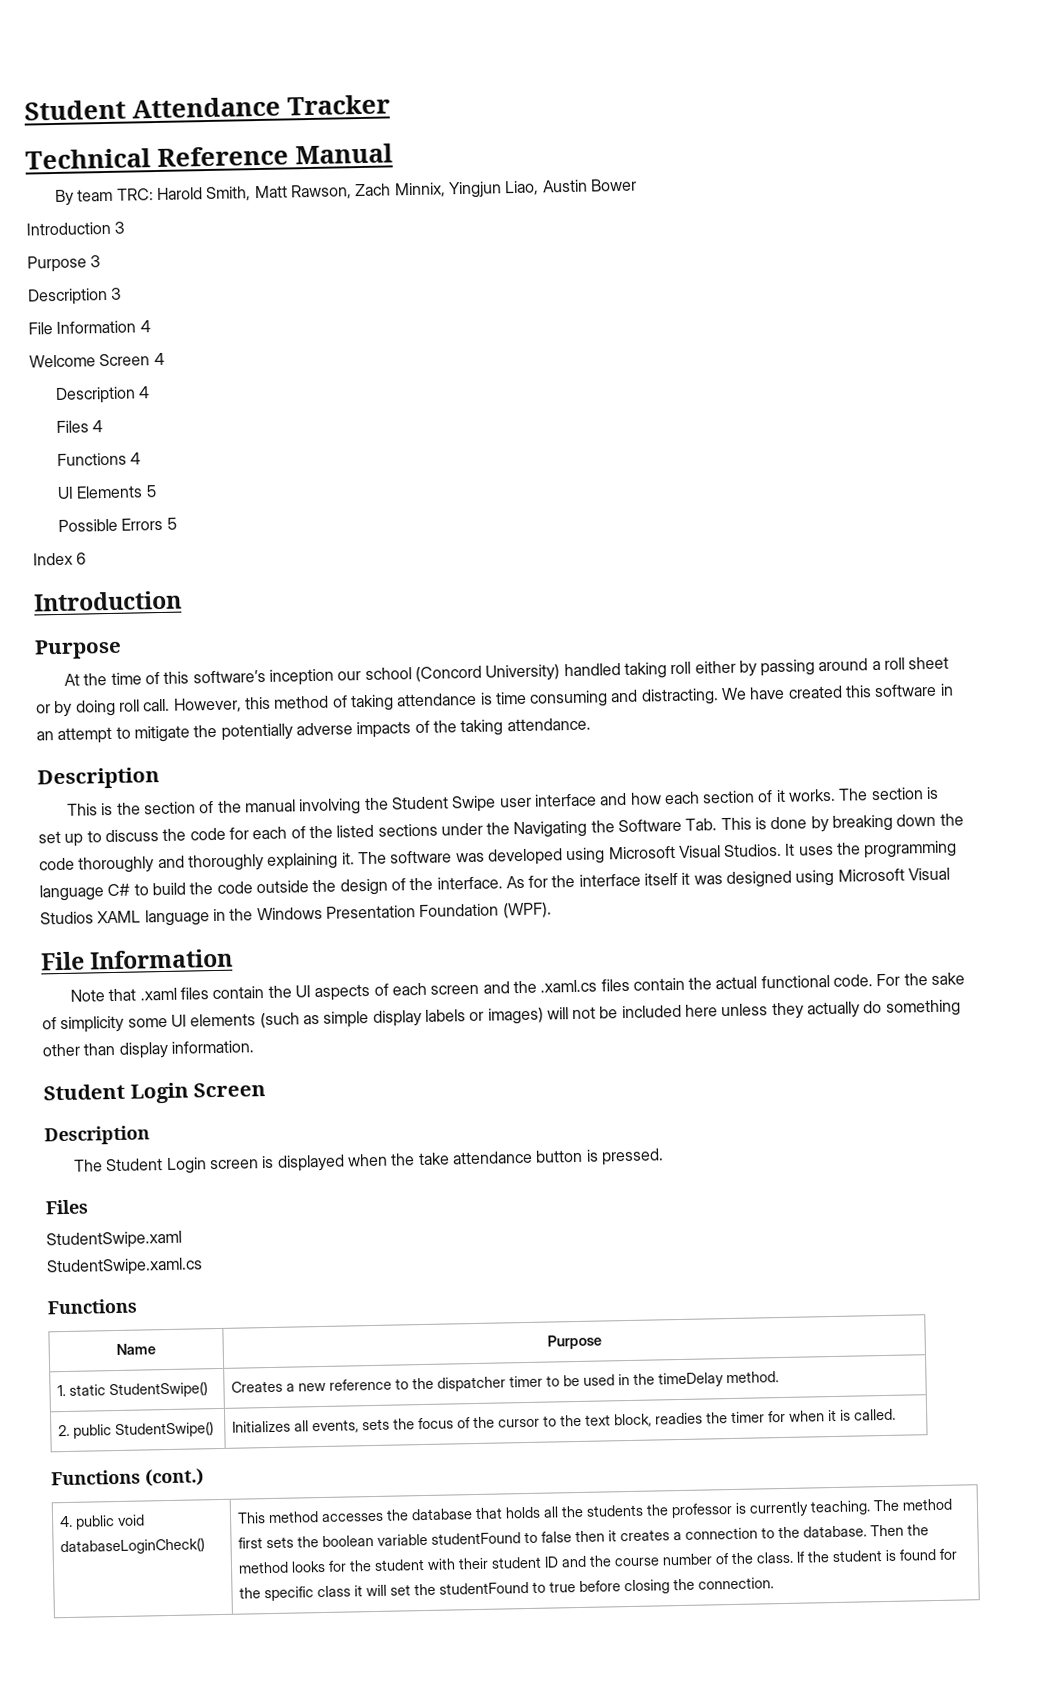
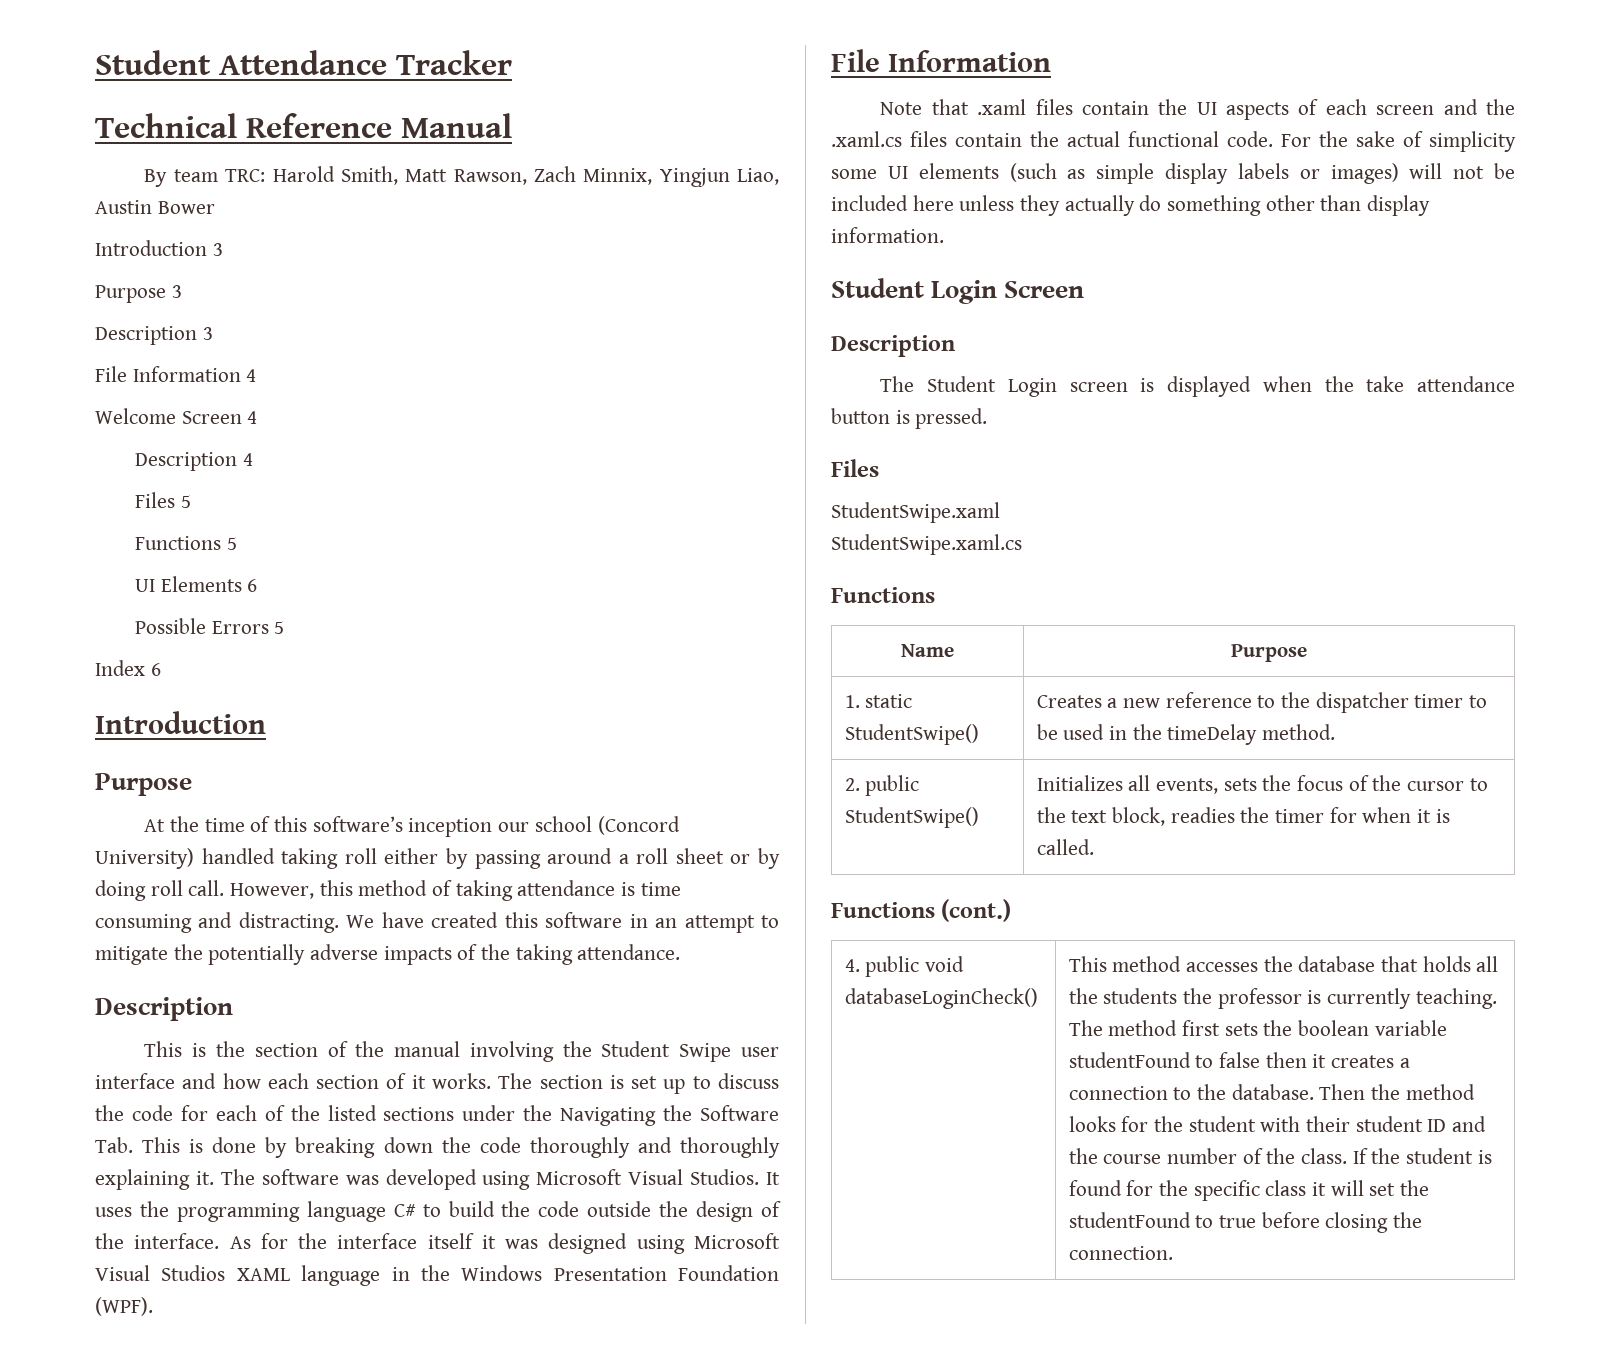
[92,420,104,433] [56,452,142,467] 4 // Functions 4 -> [180,495,191,508] [134,536,237,550] 5 // Functions 5
[145,485,157,498] 5 -> [247,579,258,592] 6

